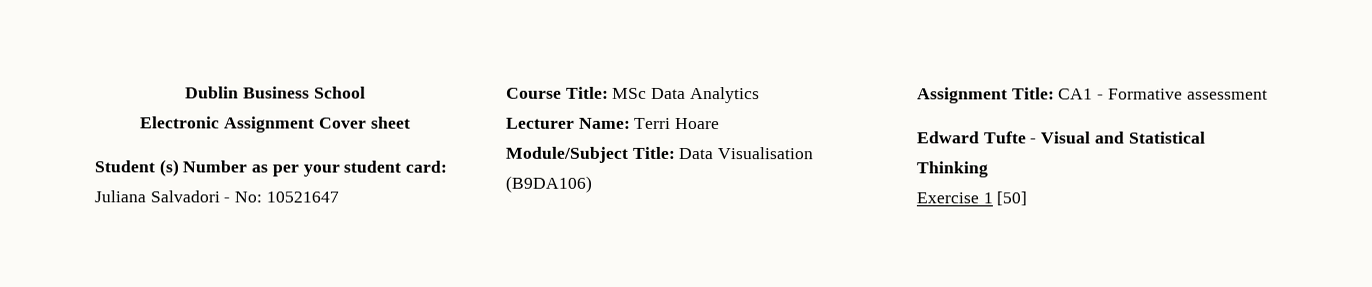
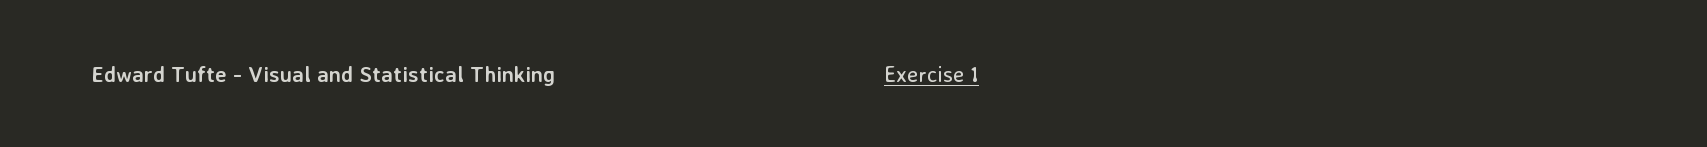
[185,86,366,99] [140,116,411,133] [94,159,448,177] [94,190,339,203] [506,86,760,104] [506,117,721,130] [505,146,814,163] [505,175,592,193] [917,87,1268,104] Dublin Business School // Electronic Assignment Cover sheet // Student (s) Number as per your student card: Juliana Salvadori - No: 10521647 // Course Title: MSc Data Analytics // Lecturer Name: Terri Hoare // Module/Subject Title: Data Visualisation (B9DA106) // Assignment Title: CA1 - Formative assessment // -> (91, 74) none
[996,191,1028,206] [50] -> (979, 74) none

